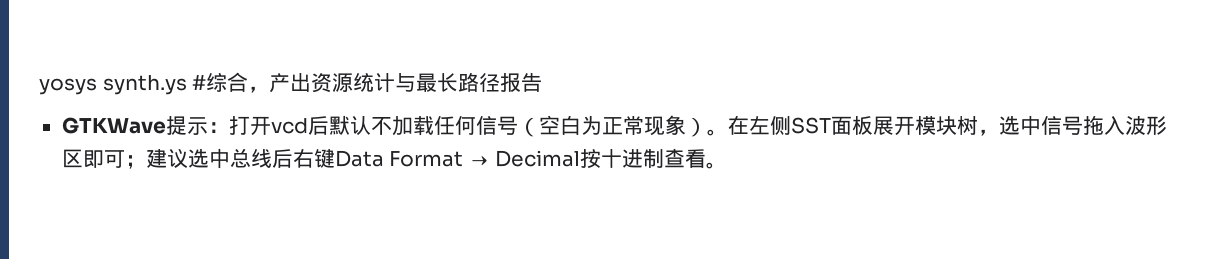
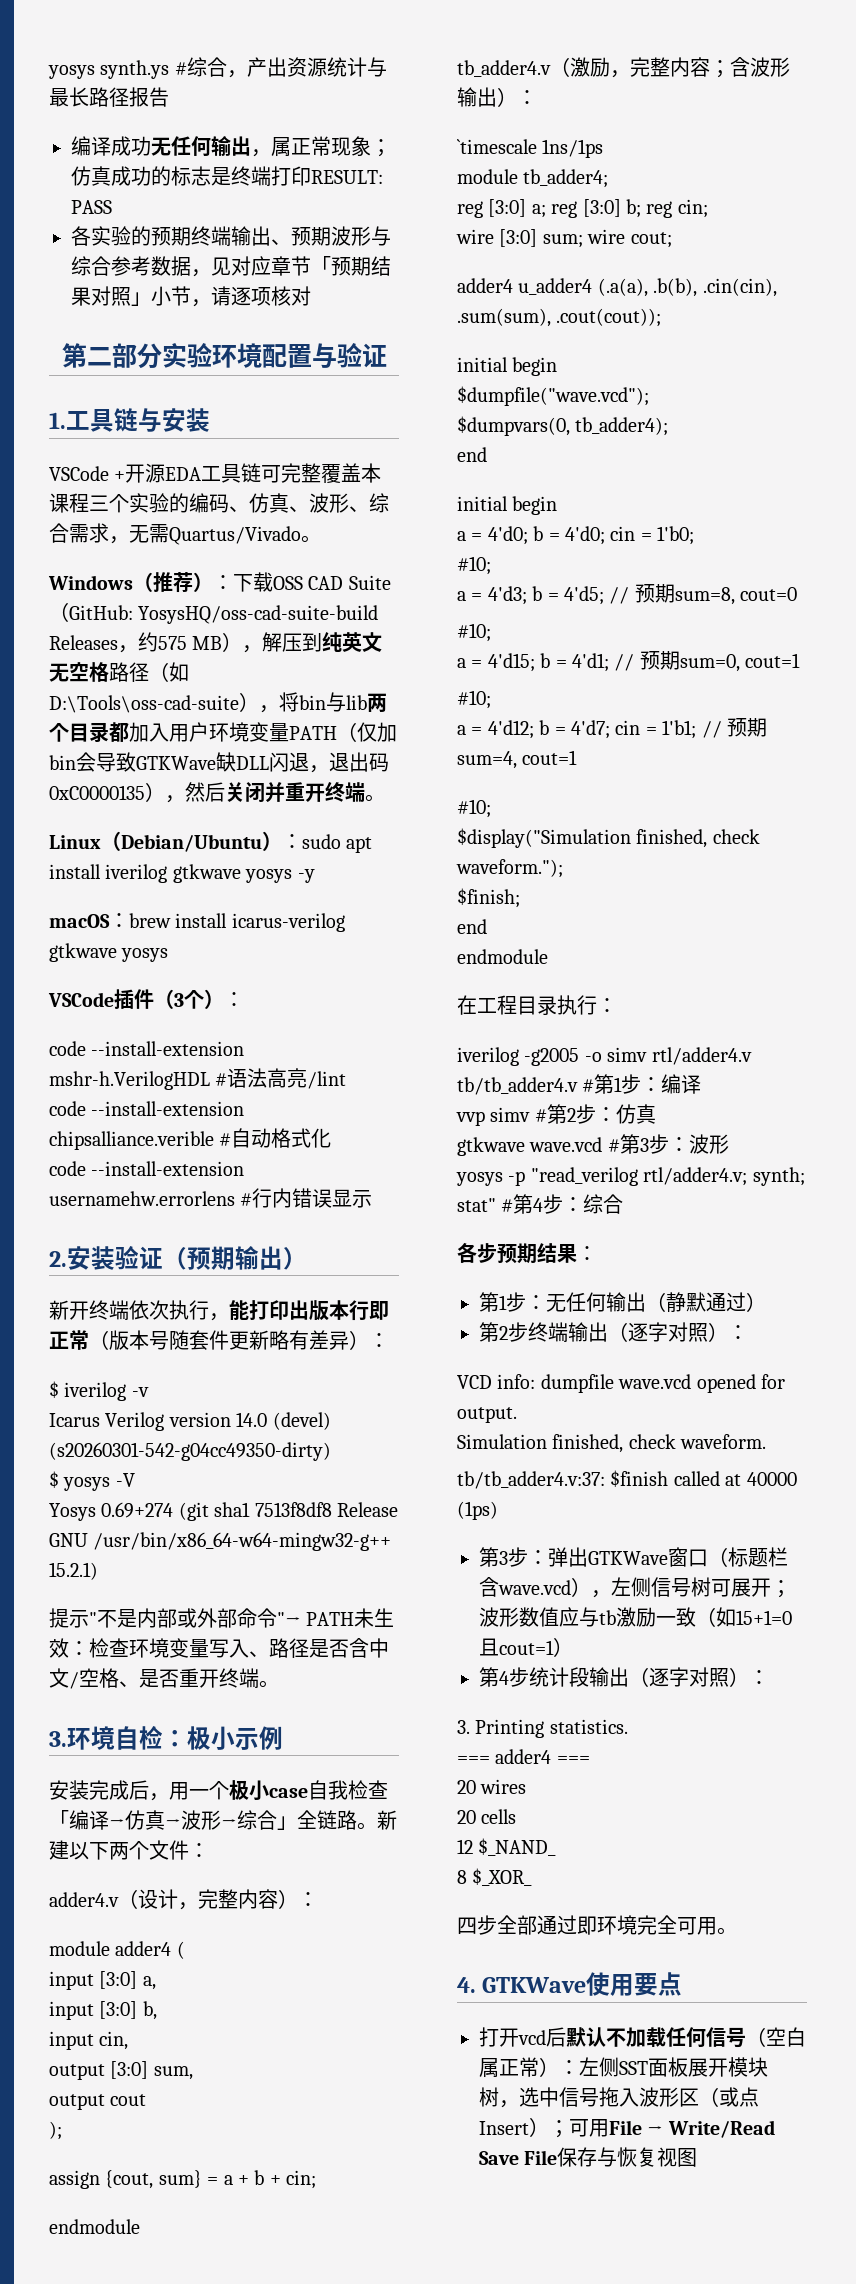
[61,116,229,135] GTKWave提示： -> [71,136,391,157] [71,166,383,186] [71,200,112,214] [71,226,391,246] [71,256,391,277] [71,286,311,307] [61,343,387,369] [49,408,210,432] [49,463,382,483] [49,493,389,513] [49,523,321,545] [48,572,391,593] [49,602,379,624] [49,632,383,653] [49,662,189,682] [49,692,387,713] [49,722,397,743] [49,752,389,773] [49,782,385,803] [49,831,373,853] [49,864,315,883] [49,913,345,932] [49,943,169,962] [48,989,244,1009] [49,1041,245,1056] [49,1068,347,1090] [49,1101,245,1116] [49,1128,332,1150] [49,1161,245,1176] [49,1188,373,1208] [49,1245,307,1270] [49,1300,389,1321] [49,1330,389,1350] [49,1381,149,1401] [49,1412,331,1431] [49,1442,331,1461] [49,1471,135,1491] [49,1502,398,1521] [49,1532,392,1551] [49,1562,98,1580] [49,1608,395,1628] [49,1638,389,1658] [49,1668,279,1689] [49,1725,283,1750] [49,1780,388,1801] [49,1810,397,1830] [49,1840,209,1860] [49,1889,318,1910] [49,1941,185,1959] [49,1971,156,1990] [49,2001,157,2020] [49,2031,129,2050] [49,2061,193,2080] [49,2094,147,2110] [49,2121,62,2140] [49,2170,317,2189] [49,2219,140,2234] [457,57,790,78] [457,87,537,107] [457,139,604,158] [457,169,609,188] [457,199,708,218] [456,229,672,248] [457,278,777,297] [457,308,662,327] [457,357,558,376] [457,386,649,406] [457,416,669,436] [457,447,487,462] [457,496,558,515] [457,526,695,545] [457,556,491,575] [457,584,798,605] [457,623,491,642] [457,651,801,672] [457,690,491,709] [457,718,767,739] [457,750,578,769] [457,799,491,818] [457,828,760,848] [456,859,563,878] [457,888,520,908] [457,919,487,934] [457,949,548,964] [457,995,617,1015] [457,1047,752,1066] [457,1074,702,1095] [456,1104,656,1126] [457,1134,729,1156] [456,1167,805,1186] [457,1194,624,1214] [457,1242,597,1264] [479,1292,766,1312] [479,1322,748,1342] [457,1374,785,1393] [457,1407,517,1423] [457,1434,767,1453] [457,1470,797,1489] [457,1501,498,1520] [479,1547,788,1567] [479,1577,791,1598] [479,1607,792,1627] [479,1637,573,1657] [479,1667,769,1687] [457,1719,628,1738] [457,1749,590,1764] [457,1779,527,1794] [457,1809,517,1824] [457,1838,557,1856] [457,1868,533,1886] [457,1915,737,1935] [457,1972,683,1996] 编译成功无任何输出，属正常现象；仿真成功的标志是终端打印RESULT: PASS // 各实验的预期终端输出、预期波形与综合参考数据，见对应章节「预期结果对照」小节，请逐项核对 // 第二部分实验环境配置与验证 // 1.工具链与安装 // VSCode +开源EDA工具链可完整覆盖本课程三个实验的编码、仿真、波形、综合需求，无需Quartus/Vivado。 // Windows（推荐）：下载OSS CAD Suite（GitHub: YosysHQ/oss-cad-suite-build Releases，约575 MB），解压到纯英文无空格路径（如D:\Tools\oss-cad-suite），将bin与lib两个目录都加入用户环境变量PATH（仅加bin会导致GTKWave缺DLL闪退，退出码0xC0000135），然后关闭并重开终端。 // Linux（Debian/Ubuntu）：sudo apt install iverilog gtkwave yosys -y // macOS：brew install icarus-verilog gtkwave yosys // VSCode插件（3个）： // code --install-extension mshr-h.VerilogHDL #语法高亮/lint // code --install-extension chipsalliance.verible #自动格式化 // code --install-extension usernamehw.errorlens #行内错误显示 // 2.安装验证（预期输出） // 新开终端依次执行，能打印出版本行即正常（版本号随套件更新略有差异）： // $ iverilog -v // Icarus Verilog version 14.0 (devel) (s20260301-542-g04cc49350-dirty) // $ yosys -V // Yosys 0.69+274 (git sha1 7513f8df8 Release GNU /usr/bin/x86_64-w64-mingw32-g++ 15.2.1) // 提示"不是内部或外部命令"→ PATH未生效：检查环境变量写入、路径是否含中文/空格、是否重开终端。 // 3.环境自检：极小示例 // 安装完成后，用一个极小case自我检查「编译→仿真→波形→综合」全链路。新建以下两个文件： // adder4.v（设计，完整内容）： // module adder4 ( // input [3:0] a, // input [3:0] b, // input cin, // output [3:0] sum, // output cout // ); // assign {cout, sum} = a + b + cin; // endmodule // tb_adder4.v（激励，完整内容；含波形输出）： // `timescale 1ns/1ps // module tb_adder4; // reg [3:0] a; reg [3:0] b; reg cin; // wire [3:0] sum; wire cout; // adder4 u_adder4 (.a(a), .b(b), .cin(cin), .sum(sum), .cout(cout)); // initial begin // $dumpfile("wave.vcd"); // $dumpvars(0, tb_adder4); // end // initial begin // a = 4'd0; b = 4'd0; cin = 1'b0; // #10; // a = 4'd3; b = 4'd5; // 预期sum=8, cout=0 // #10; // a = 4'd15; b = 4'd1; // 预期sum=0, cout=1 // #10; // a = 4'd12; b = 4'd7; cin = 1'b1; // 预期sum=4, cout=1 // #10; // $display("Simulation finished, check waveform."); // $finish; // end // endmodule // 在工程目录执行： // iverilog -g2005 -o simv rtl/adder4.v tb/tb_adder4.v #第1步：编译 // vvp simv #第2步：仿真 // gtkwave wave.vcd #第3步：波形 // yosys -p "read_verilog rtl/adder4.v; synth; stat" #第4步：综合 // 各步预期结果： // 第1步：无任何输出（静默通过） // 第2步终端输出（逐字对照）： // VCD info: dumpfile wave.vcd opened for output. // Simulation finished, check waveform. // tb/tb_adder4.v:37: $finish called at 40000 (1ps) // 第3步：弹出GTKWave窗口（标题栏含wave.vcd），左侧信号树可展开；波形数值应与tb激励一致（如15+1=0且cout=1） // 第4步统计段输出（逐字对照）： // 3. Printing statistics. // === adder4 === // 20 wires // 20 cells // 12 $_NAND_ // 8 $_XOR_ // 四步全部通过即环境完全可用。 // 4. GTKWave使用要点 //
[580,115,749,137] 为正常现象）。在 -> [479,2057,579,2078] 属正常）：
[82,148,728,169] 即可；建议选中总线后右键Data Format → Decimal按十进制查看。 -> [699,2087,759,2107] [479,2117,775,2138] [479,2147,698,2167] （或点Insert）；可用File → Write/Read Save File保存与恢复视图

